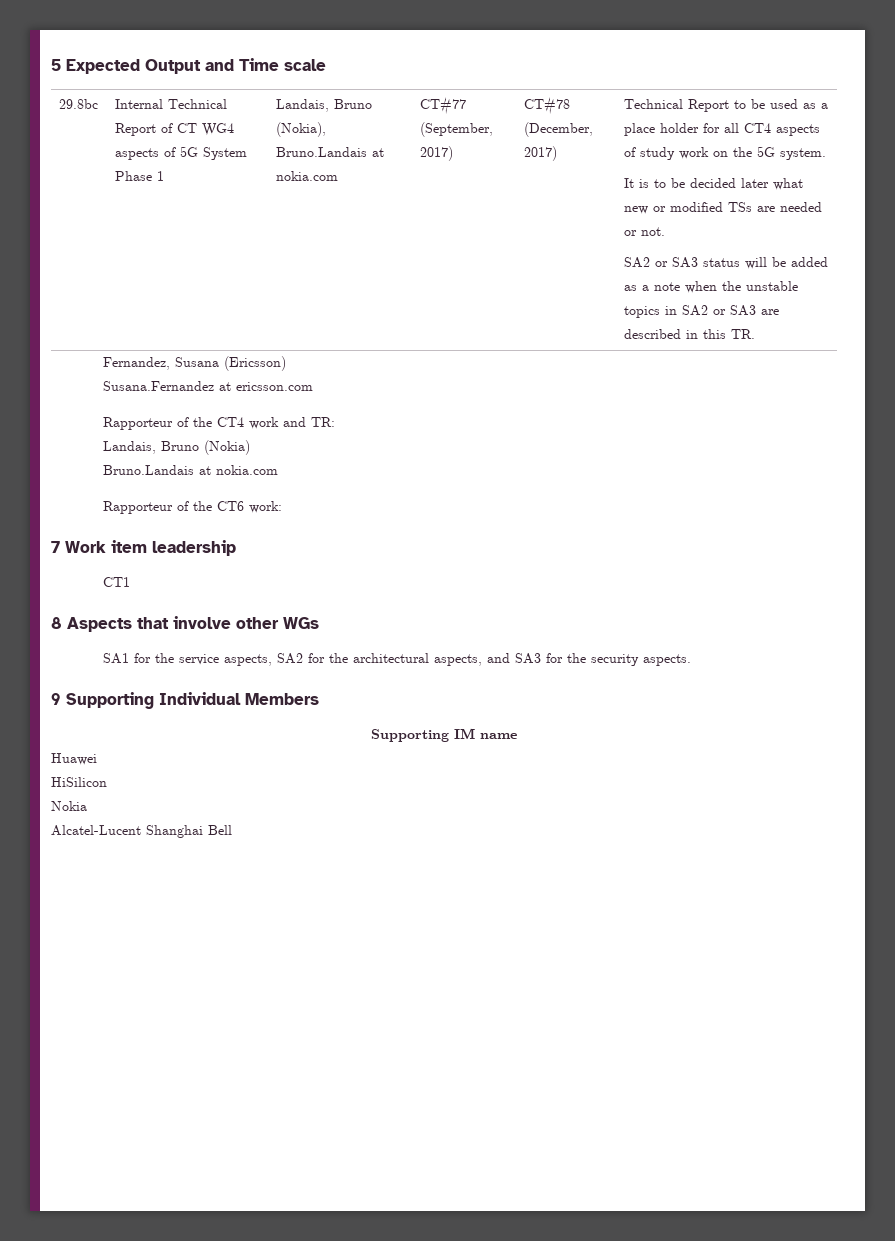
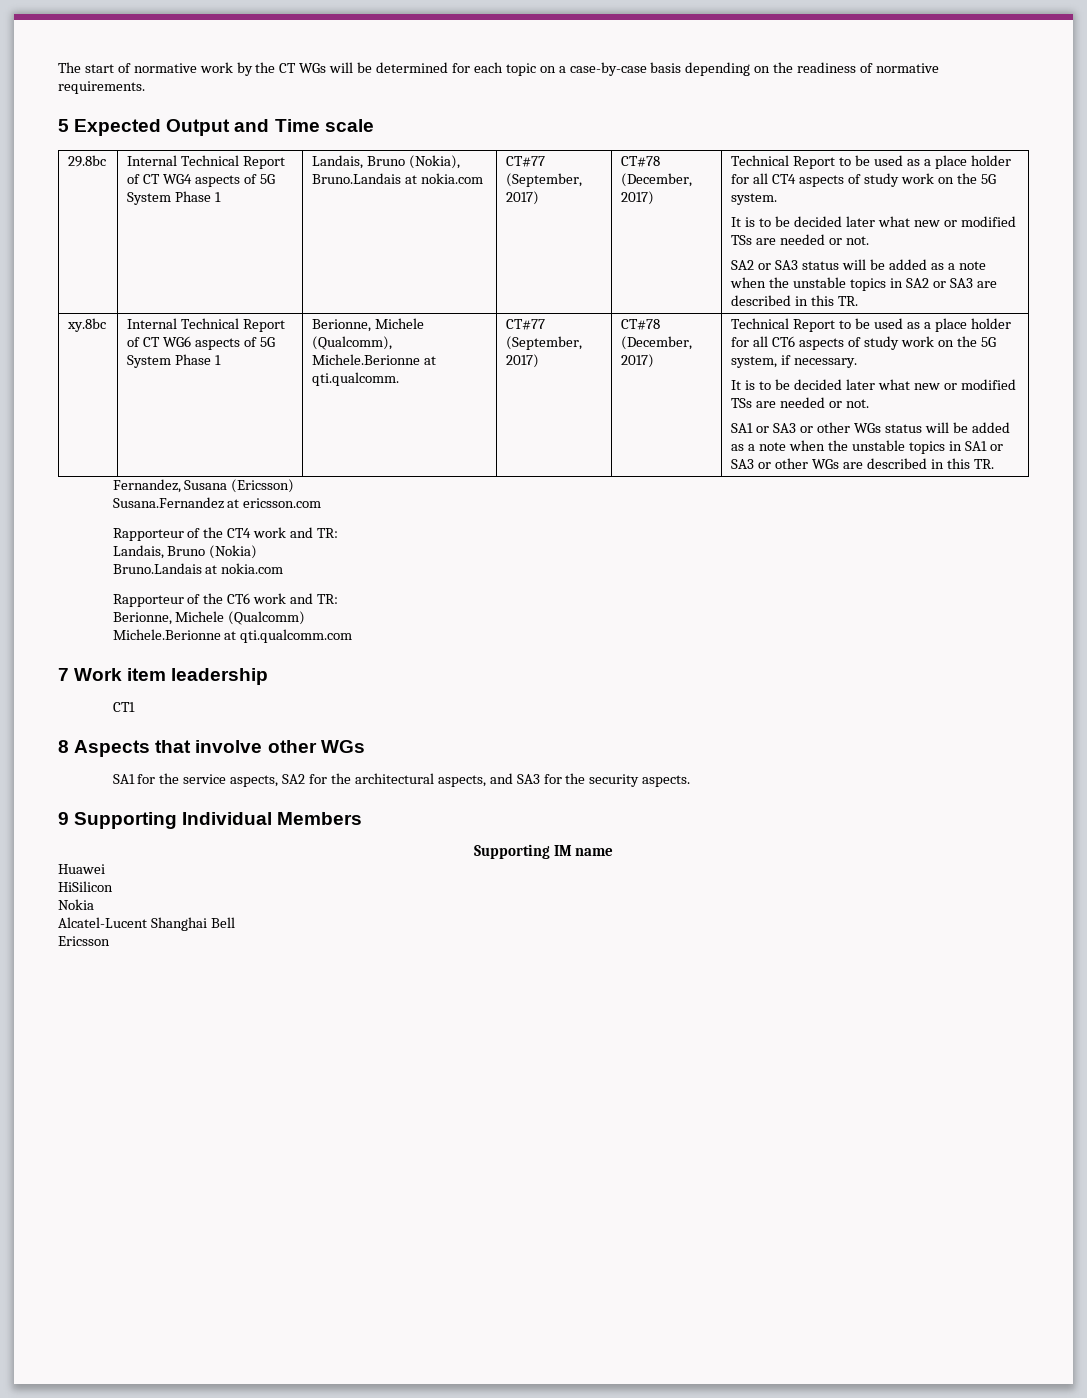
(51, 65) none -> [58,62,939,76] [58,81,145,94] The start of normative work by the CT WGs will be determined for each topic on a case-by-case basis depending on the readiness of normative requirements. //
(756, 334) none -> [67,318,107,332] [127,318,286,332] [127,336,276,350] [127,354,222,368] [312,318,425,332] [312,336,393,350] [312,354,437,365] [312,372,400,386] [506,319,546,330] [506,336,583,350] [506,354,540,368] [621,319,661,330] [621,336,693,350] [621,354,655,368] [731,318,1011,332] [731,336,996,350] [731,355,858,368] [731,379,1016,390] [731,397,870,408] [731,422,1010,433] [731,440,1003,454] [731,458,994,469] // xy.8bc | Internal Technical Report of CT WG6 aspects of 5G System Phase 1 | Berionne, Michele (Qualcomm), Michele.Berionne at qti.qualcomm. | CT#77 (September, 2017) | CT#78 (December, 2017) | Technical Report to be used as a place holder for all CT6 aspects of study work on the 5G system, if necessary. // It is to be decided later what new or modified TSs are needed or not. // SA1 or SA3 or other WGs status will be added as a note when the unstable topics in SA1 or SA3 or other WGs are described in this TR.
[249,501,283,513] work: -> [253,593,339,604] [112,611,306,625] [112,629,353,643] work and TR: // Berionne, Michele (Qualcomm) // Michele.Berionne at qti.qualcomm.com
(232, 830) none -> [58,936,110,946] // Ericsson

